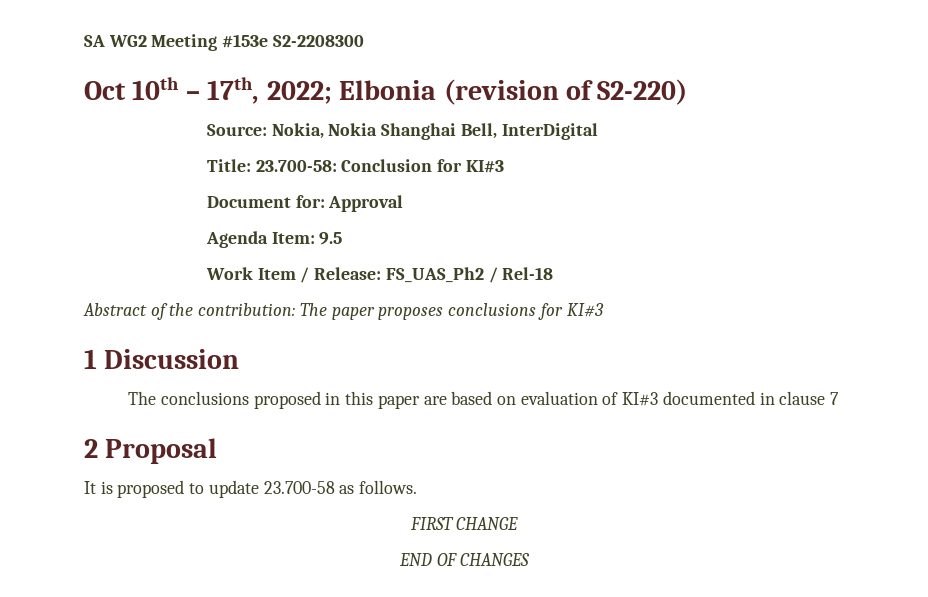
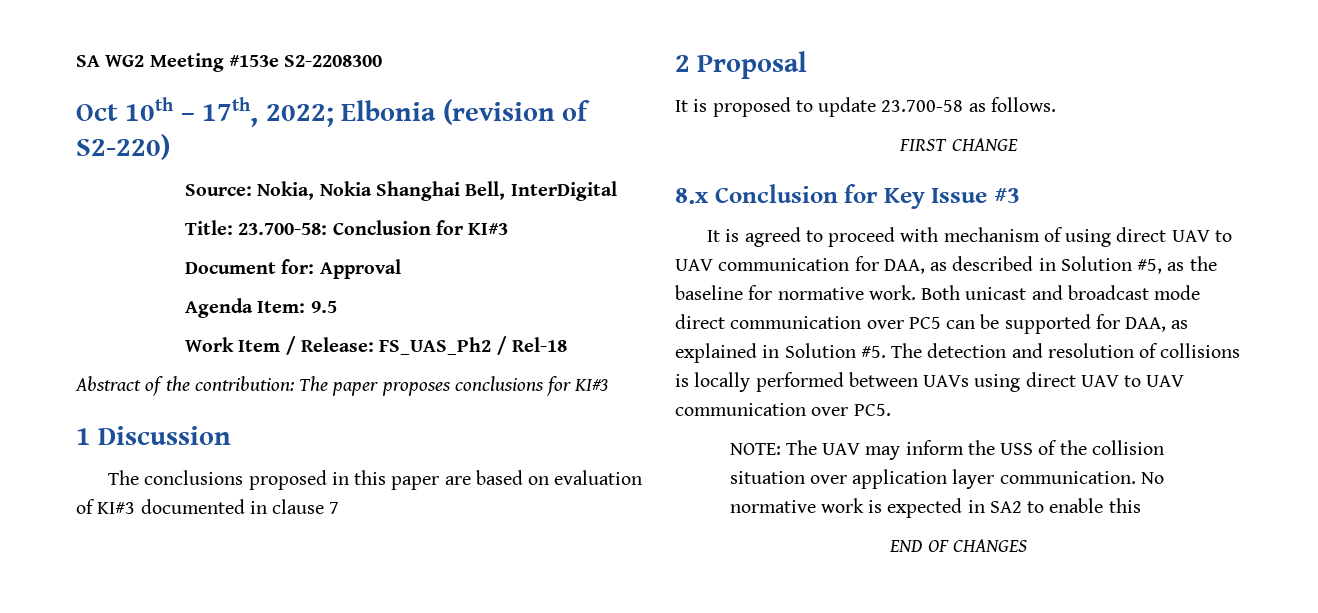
(519, 523) none -> [675,184,1021,209] [707,227,1232,247] [675,256,1217,274] [675,285,1201,300] [675,314,1189,334] [675,343,1241,363] [675,372,1185,392] [675,403,891,416] [729,440,1164,460] [729,469,1164,489] [729,498,1141,518] // 8.x Conclusion for Key Issue #3 // It is agreed to proceed with mechanism of using direct UAV to UAV communication for DAA, as described in Solution #5, as the baseline for normative work. Both unicast and broadcast mode direct communication over PC5 can be supported for DAA, as explained in Solution #5. The detection and resolution of collisions is locally performed between UAVs using direct UAV to UAV communication over PC5. // NOTE: The UAV may inform the USS of the collision situation over application layer communication. No normative work is expected in SA2 to enable this

